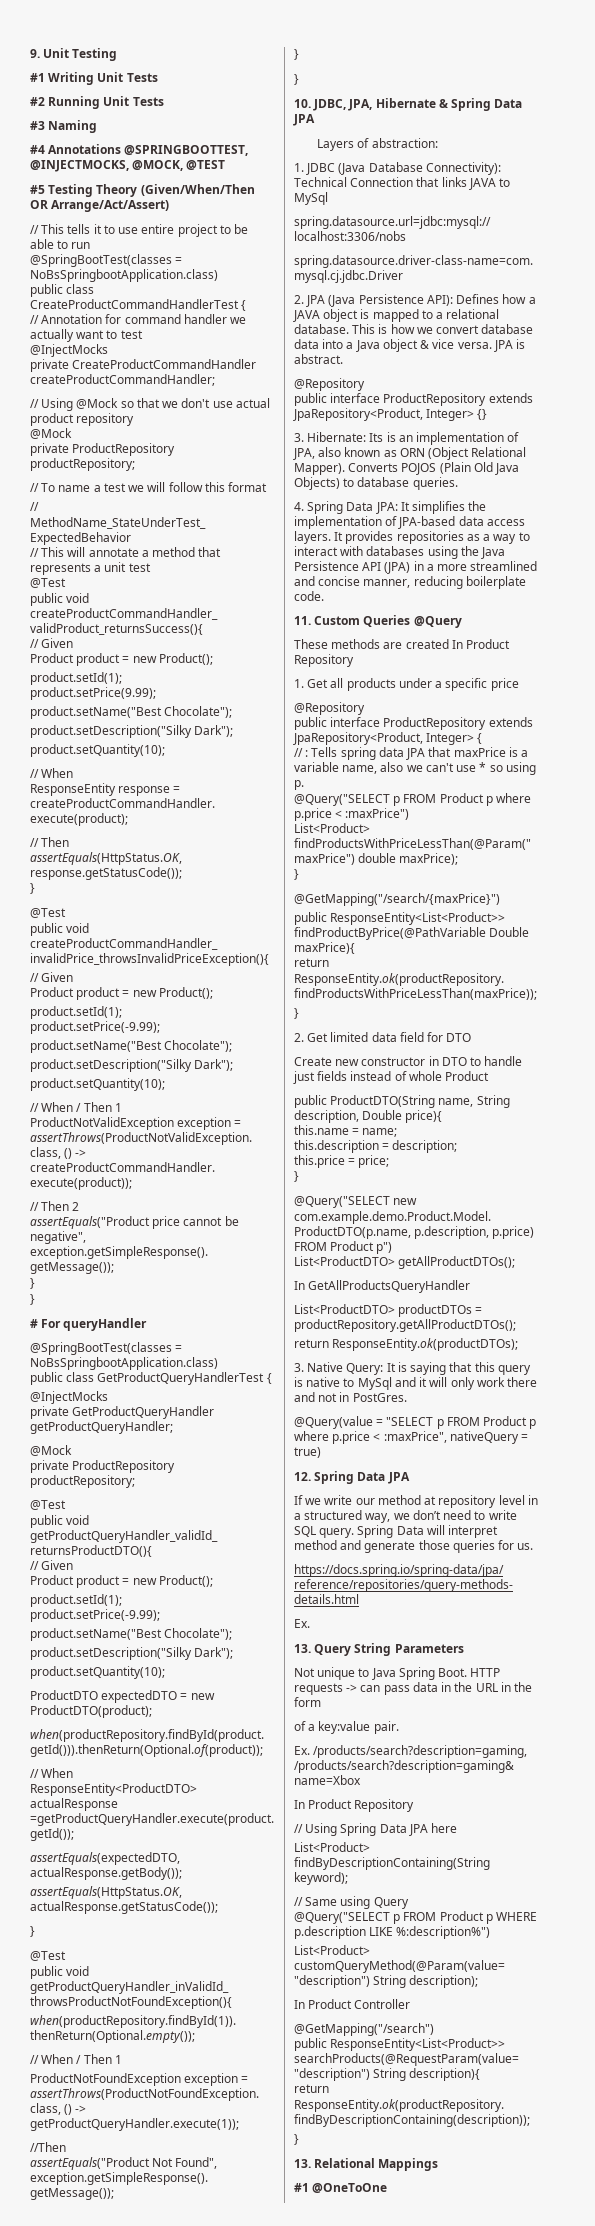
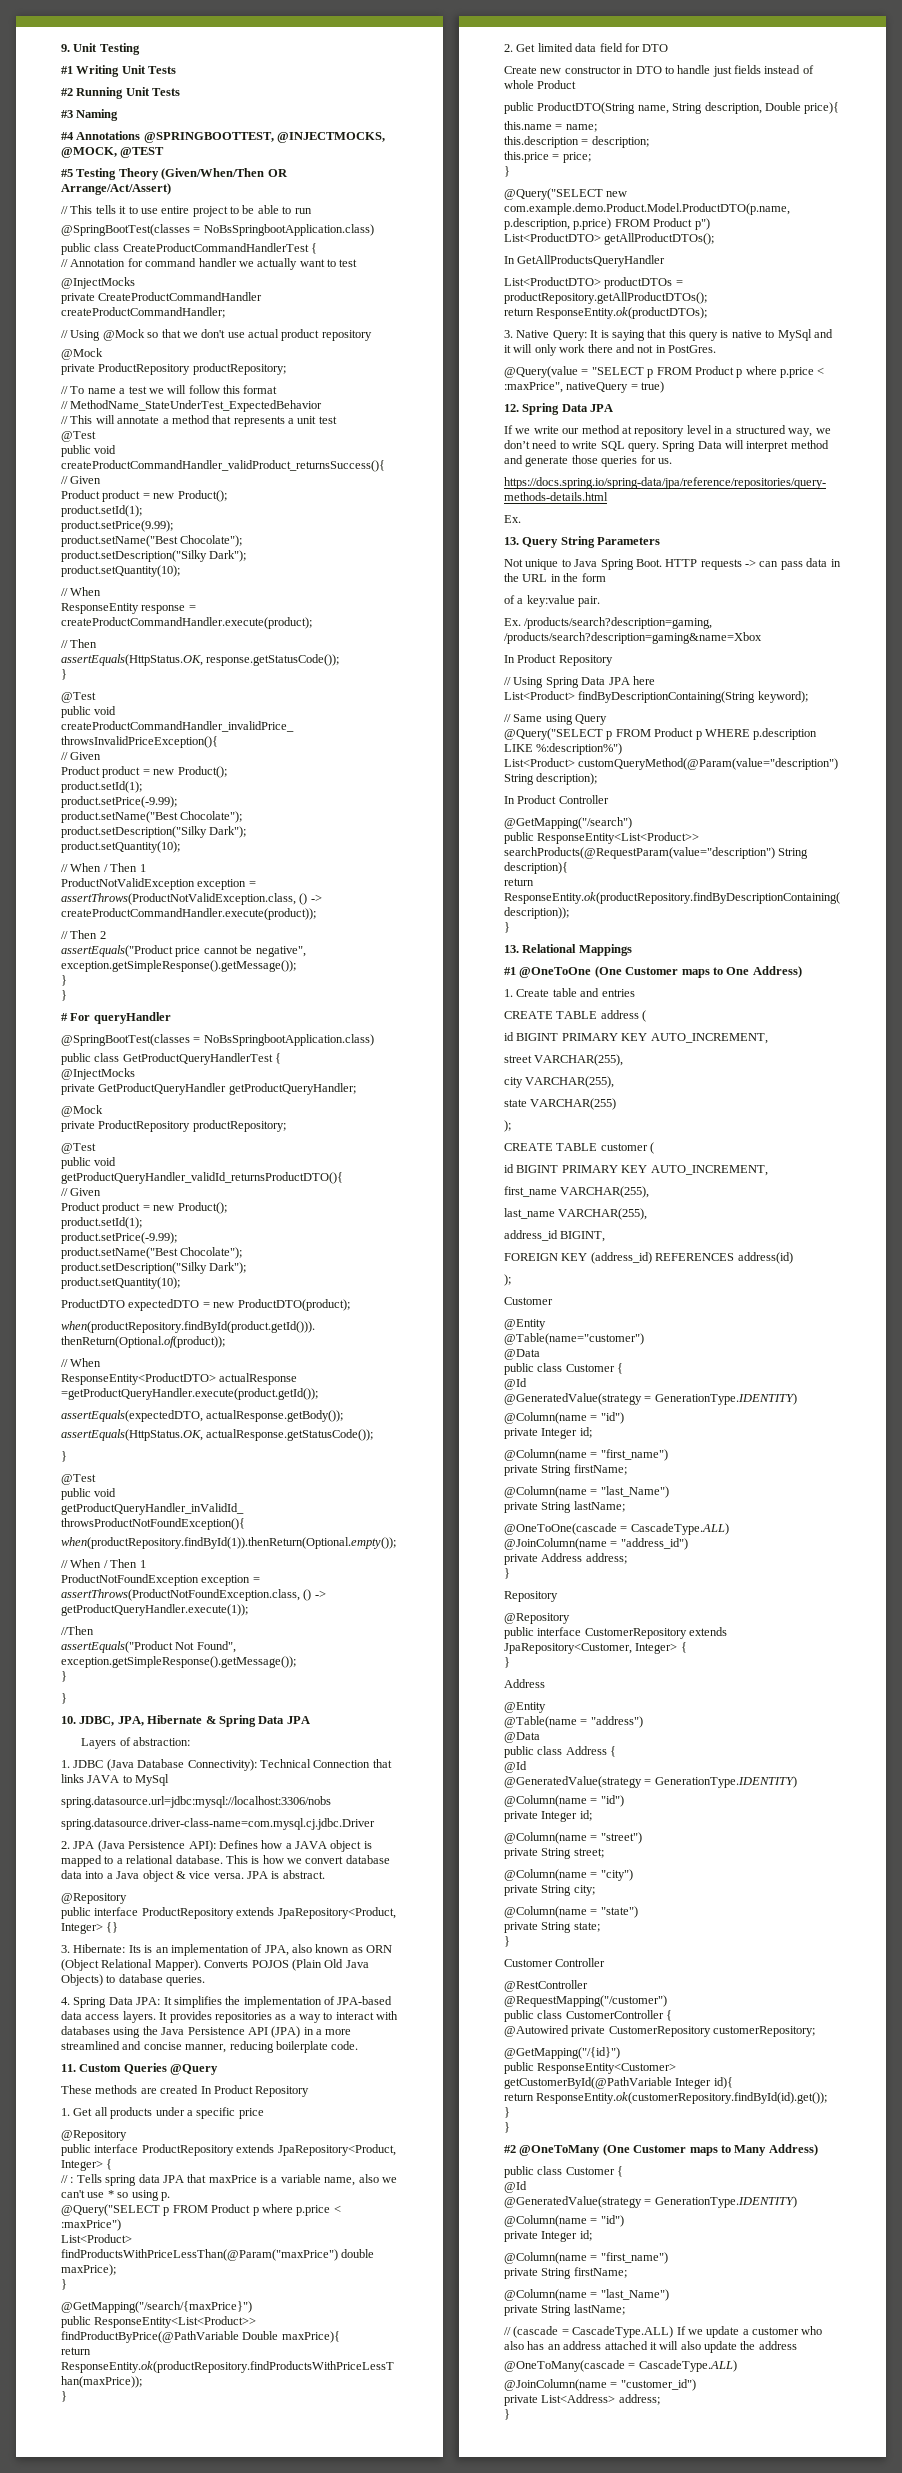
(388, 2188) none -> [594,966,802,978] [504,988,635,997] [504,1010,647,1022] [504,1032,768,1044] [504,1054,624,1066] [504,1076,615,1088] [504,1098,617,1110] [504,1120,511,1132] [504,1142,655,1154] [504,1164,768,1176] [504,1186,650,1198] [504,1208,648,1220] [504,1230,606,1242] [504,1252,793,1264] [504,1274,511,1286] [504,1297,553,1305] [504,1319,546,1330] [504,1333,644,1345] [504,1349,540,1360] [504,1363,624,1375] [504,1378,527,1390] [504,1393,797,1405] [504,1412,624,1424] [504,1427,592,1439] [504,1449,668,1461] [504,1464,627,1476] [504,1486,669,1498] [504,1501,625,1513] [504,1523,729,1535] [504,1538,688,1550] [504,1553,627,1565] [504,1568,510,1579] [504,1591,558,1602] [504,1613,570,1624] [504,1627,728,1639] [504,1642,687,1654] [504,1657,510,1668] [504,1679,545,1688] [504,1702,546,1713] [504,1716,643,1728] [504,1732,540,1743] [504,1746,617,1758] [504,1761,527,1773] [504,1776,797,1788] [504,1795,624,1807] [504,1810,592,1822] [504,1832,642,1844] [504,1848,604,1859] [504,1869,633,1881] [504,1885,595,1896] [504,1906,638,1918] [504,1922,600,1933] [504,1936,510,1947] [504,1958,606,1967] [504,1980,588,1992] [504,1995,667,2007] [504,2010,673,2022] [504,2025,816,2037] [504,2047,620,2059] [504,2062,677,2074] [504,2077,733,2089] [504,2092,828,2104] [504,2107,510,2118] [504,2122,510,2133] [504,2144,818,2156] [504,2166,624,2178] [504,2181,527,2193] [504,2196,797,2208] [504,2215,624,2227] [504,2230,592,2242] [504,2252,668,2264] [504,2267,627,2279] [504,2289,669,2301] [504,2304,625,2316] [504,2326,823,2338] [504,2341,797,2353] [504,2360,737,2372] [504,2379,696,2391] [504,2394,660,2406] [504,2409,510,2420] (One Customer maps to One Address) // 1. Create table and entries // CREATE TABLE address ( // id BIGINT PRIMARY KEY AUTO_INCREMENT, // street VARCHAR(255), // city VARCHAR(255), // state VARCHAR(255) // ); // CREATE TABLE customer ( // id BIGINT PRIMARY KEY AUTO_INCREMENT, // first_name VARCHAR(255), // last_name VARCHAR(255), // address_id BIGINT, // FOREIGN KEY (address_id) REFERENCES address(id) // ); // Customer // @Entity // @Table(name="customer") // @Data // public class Customer { // @Id // @GeneratedValue(strategy = GenerationType.IDENTITY) // @Column(name = "id") // private Integer id; // @Column(name = "first_name") // private String firstName; // @Column(name = "last_Name") // private String lastName; // @OneToOne(cascade = CascadeType.ALL) // @JoinColumn(name = "address_id") // private Address address; // } // Repository // @Repository // public interface CustomerRepository extends JpaRepository<Customer, Integer> { // } // Address // @Entity // @Table(name = "address") // @Data // public class Address { // @Id // @GeneratedValue(strategy = GenerationType.IDENTITY) // @Column(name = "id") // private Integer id; // @Column(name = "street") // private String street; // @Column(name = "city") // private String city; // @Column(name = "state") // private String state; // } // Customer Controller // @RestController // @RequestMapping("/customer") // public class CustomerController { // @Autowired private CustomerRepository customerRepository; // @GetMapping("/{id}") // public ResponseEntity<Customer> getCustomerById(@PathVariable Integer id){ // return ResponseEntity.ok(customerRepository.findById(id).get()); // } // } // #2 @OneToMany (One Customer maps to Many Address) // public class Customer { // @Id // @GeneratedValue(strategy = GenerationType.IDENTITY) // @Column(name = "id") // private Integer id; // @Column(name = "first_name") // private String firstName; // @Column(name = "last_Name") // private String lastName; // // (cascade = CascadeType.ALL) If we update a customer who also has an address attached it will also update the address // @OneToMany(cascade = CascadeType.ALL) // @JoinColumn(name = "customer_id") // private List<Address> address; // }

